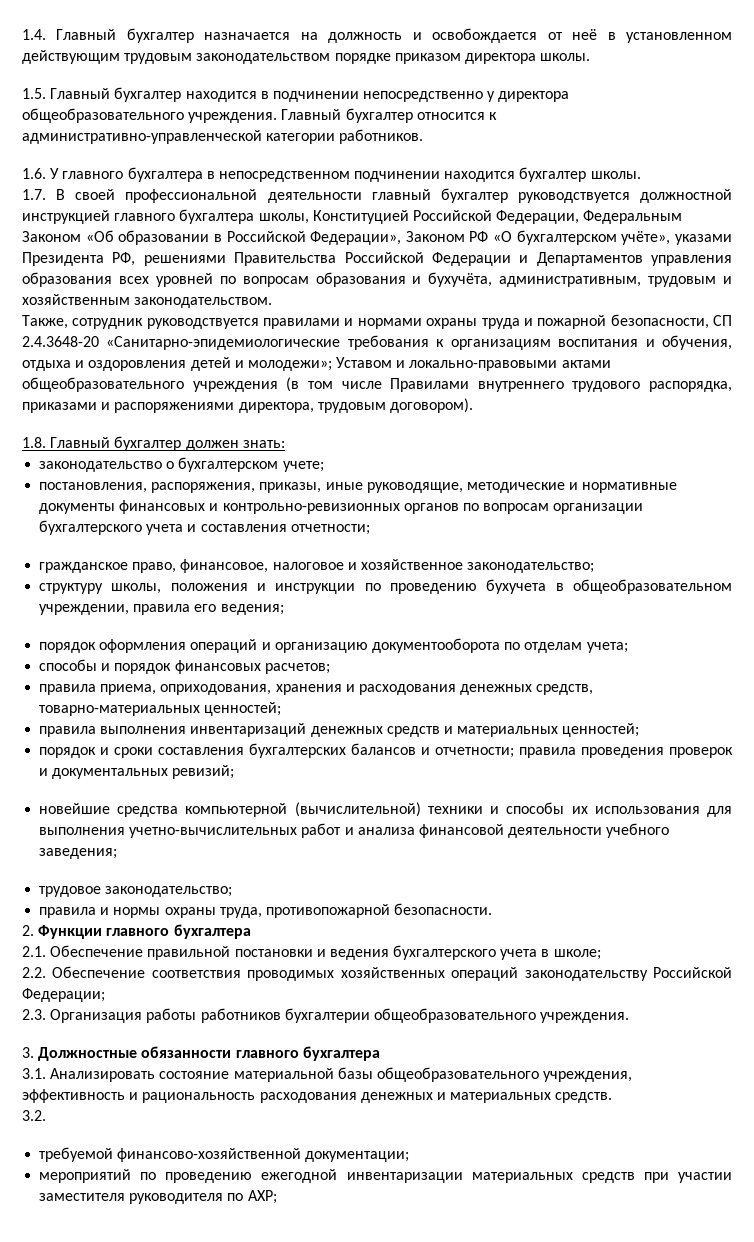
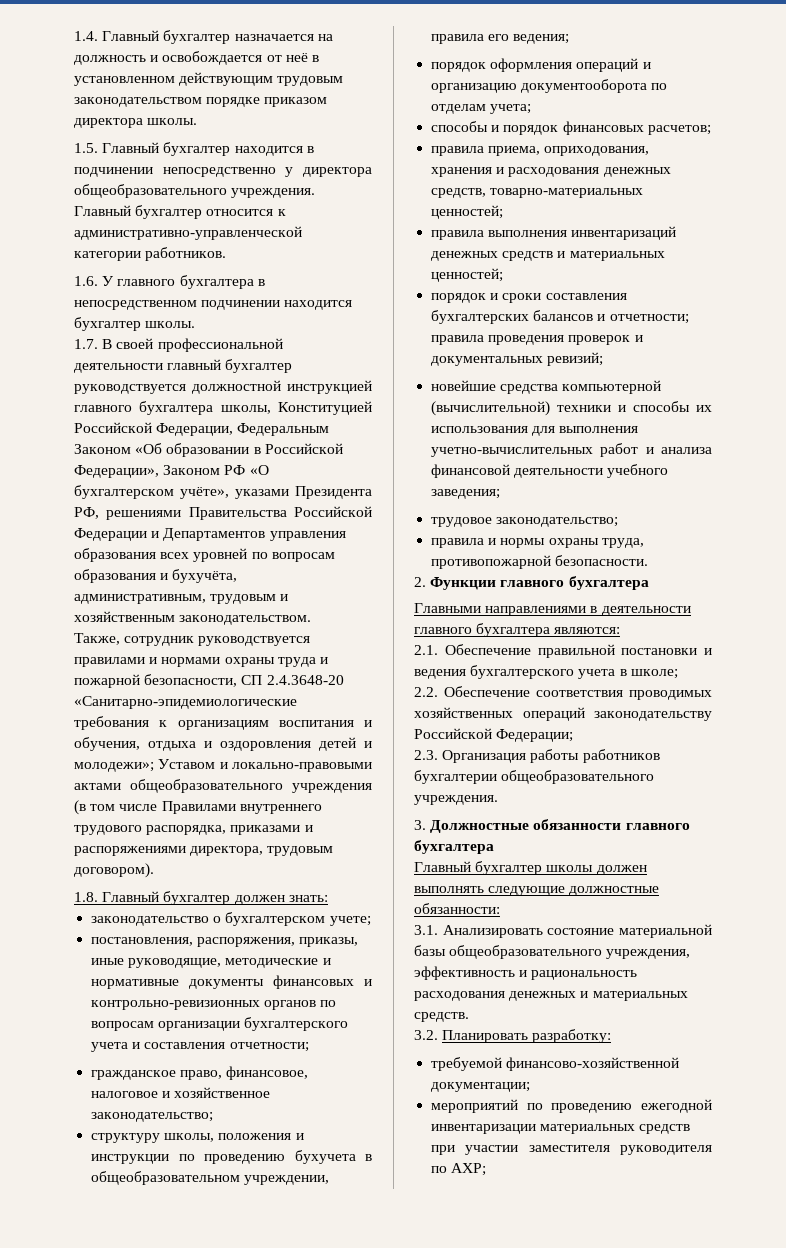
(251, 931) none -> [414,603,691,616] [414,623,621,637] // Главными направлениями в деятельности главного бухгалтера являются:
(380, 1053) none -> [414,861,647,875] [414,886,660,896] [414,903,500,914] // Главный бухгалтер школы должен выполнять следующие должностные обязанности:
(46, 1115) none -> [442,1029,612,1043] Планировать разработку:

